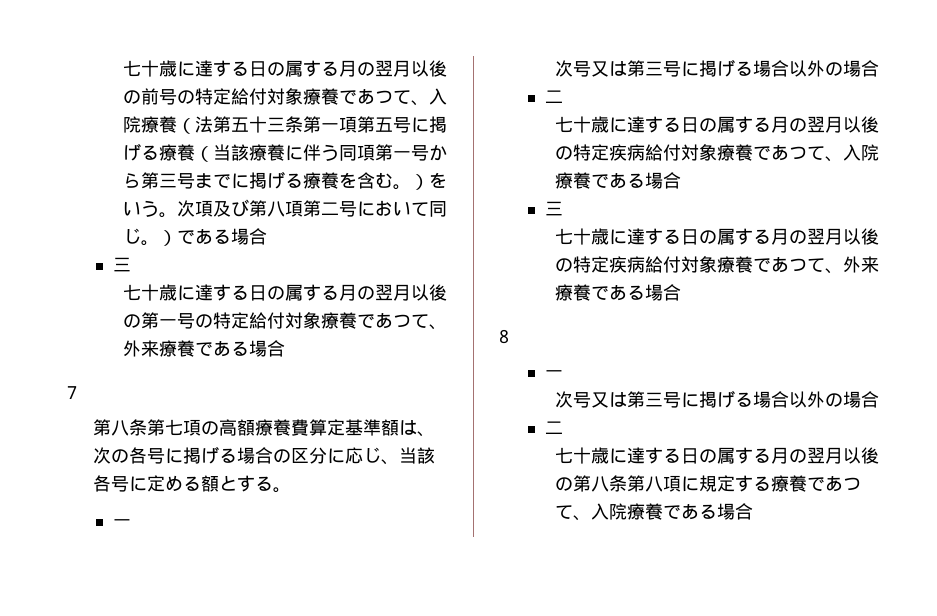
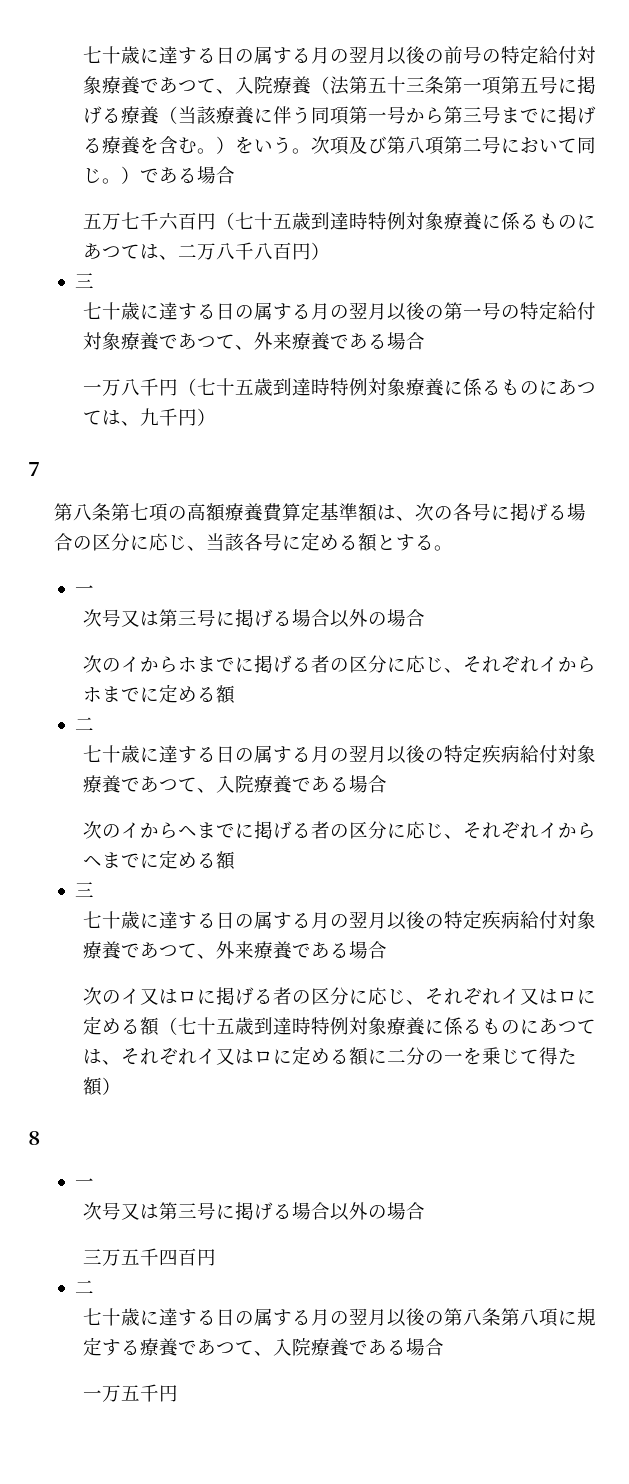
(267, 236) none -> [83,212,597,230] [83,242,331,260] // 五万七千六百円（七十五歳到達時特例対象療養に係るものにあつては、二万八千八百円）
(285, 348) none -> [83,378,597,396] [83,408,217,426] // 一万八千円（七十五歳到達時特例対象療養に係るものにあつては、九千円）
(879, 68) none -> [83,655,597,673] [83,684,236,704] // 次のイからホまでに掲げる者の区分に応じ、それぞれイからホまでに定める額
(681, 180) none -> [83,821,597,839] [83,850,236,870] // 次のイからヘまでに掲げる者の区分に応じ、それぞれイからヘまでに定める額
(681, 292) none -> [83,987,597,1005] [83,1016,597,1036] [83,1046,578,1066] [83,1077,122,1096] // 次のイ又はロに掲げる者の区分に応じ、それぞれイ又はロに定める額（七十五歳到達時特例対象療養に係るものにあつては、それぞれイ又はロに定める額に二分の一を乗じて得た額）
(879, 399) none -> [83,1248,217,1266] // 三万五千四百円
(753, 511) none -> [83,1384,179,1402] // 一万五千円

